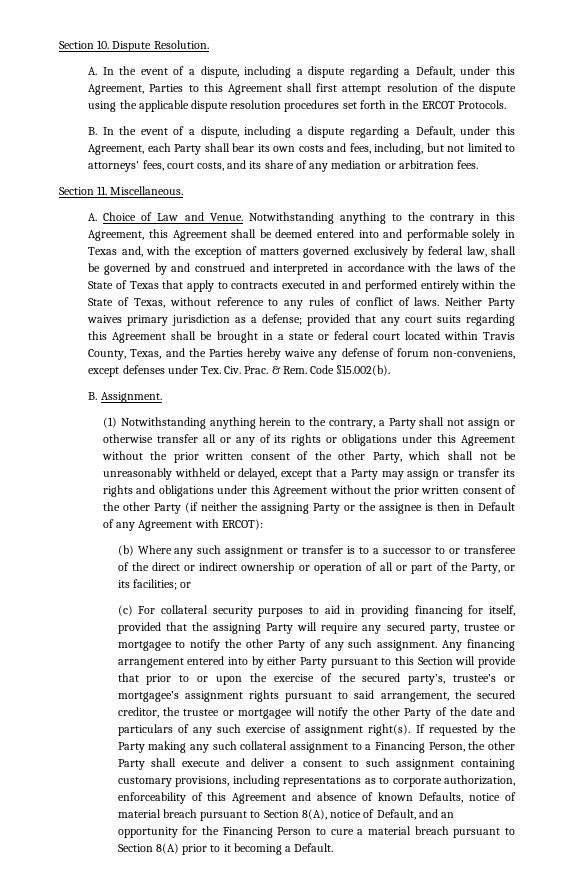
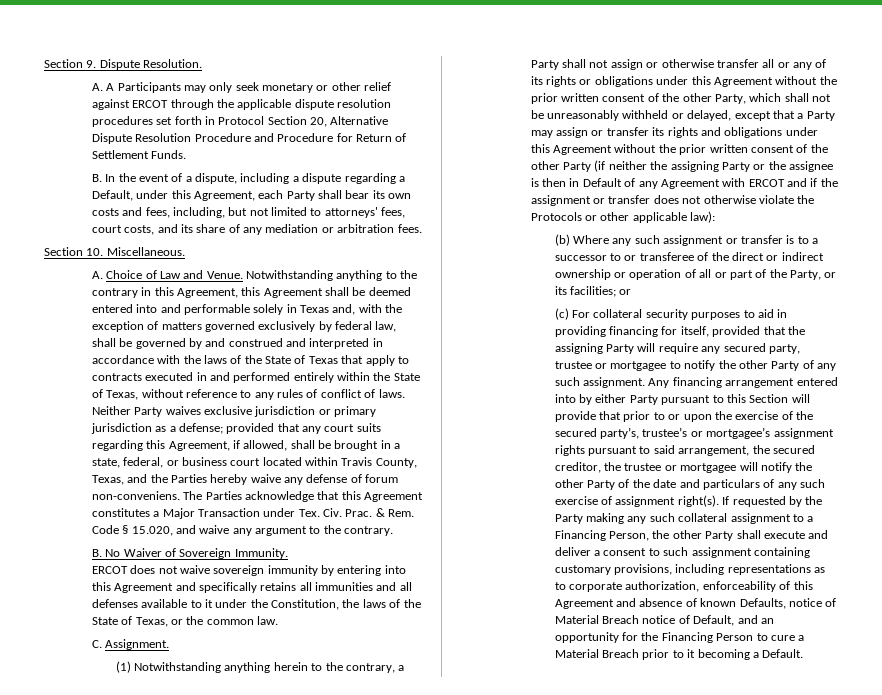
[59,40,110,49] Section 10. -> [44,59,97,68] Section 9.
[102,66,515,78] [88,83,516,95] [88,101,117,112] In the event of a dispute, including a dispute regarding a Default, under this Agreement, Parties to this Agreement shall first attempt resolution of the dispute using -> [106,82,392,93] [91,99,214,110] A Participants may only seek monetary or other relief against ERCOT through
[402,100,506,109] the ERCOT Protocols. -> [218,116,389,127] [91,133,407,144] [91,150,187,159] Protocol Section 20, Alternative Dispute Resolution Procedure and Procedure for Return of Settlement Funds.
[97,186,108,195] 11. -> [86,248,104,256] 10.
(123, 319) none -> [203,406,331,417] exclusive jurisdiction or
[112,332,167,343] Agreement -> [168,440,288,451] Agreement, if allowed,
[288,331,369,340] state or federal -> [91,457,227,468] state, federal, or business
[433,349,516,359] [88,365,165,377] non-conveniens, except defenses -> [91,491,424,502] [91,508,260,519] non-conveniens. The Parties acknowledge that this Agreement constitutes a Major Transaction
[336,365,391,376] [88,392,98,400] §15.002(b). // B. -> [122,525,394,536] [91,548,288,559] [91,565,406,576] [91,582,412,593] [91,599,421,610] [91,616,279,627] [91,640,102,648] § 15.020, and waive any argument to the contrary. // B. No Waiver of Sovereign Immunity. // ERCOT does not waive sovereign immunity by entering into this Agreement and specifically retains all immunities and all defenses available to it under the Constitution, the laws of the State of Texas, or the common law. // C.
[221,519,263,530] ERCOT): -> [748,178,838,187] [530,195,815,206] [530,211,716,223] ERCOT and if the assignment or transfer does not otherwise violate the Protocols or other applicable law):
[117,809,327,821] material breach pursuant to Section 8(A), -> [554,615,640,624] Material Breach
[367,826,515,838] [117,843,179,854] material breach pursuant to Section 8(A) -> [554,649,640,658] Material Breach

